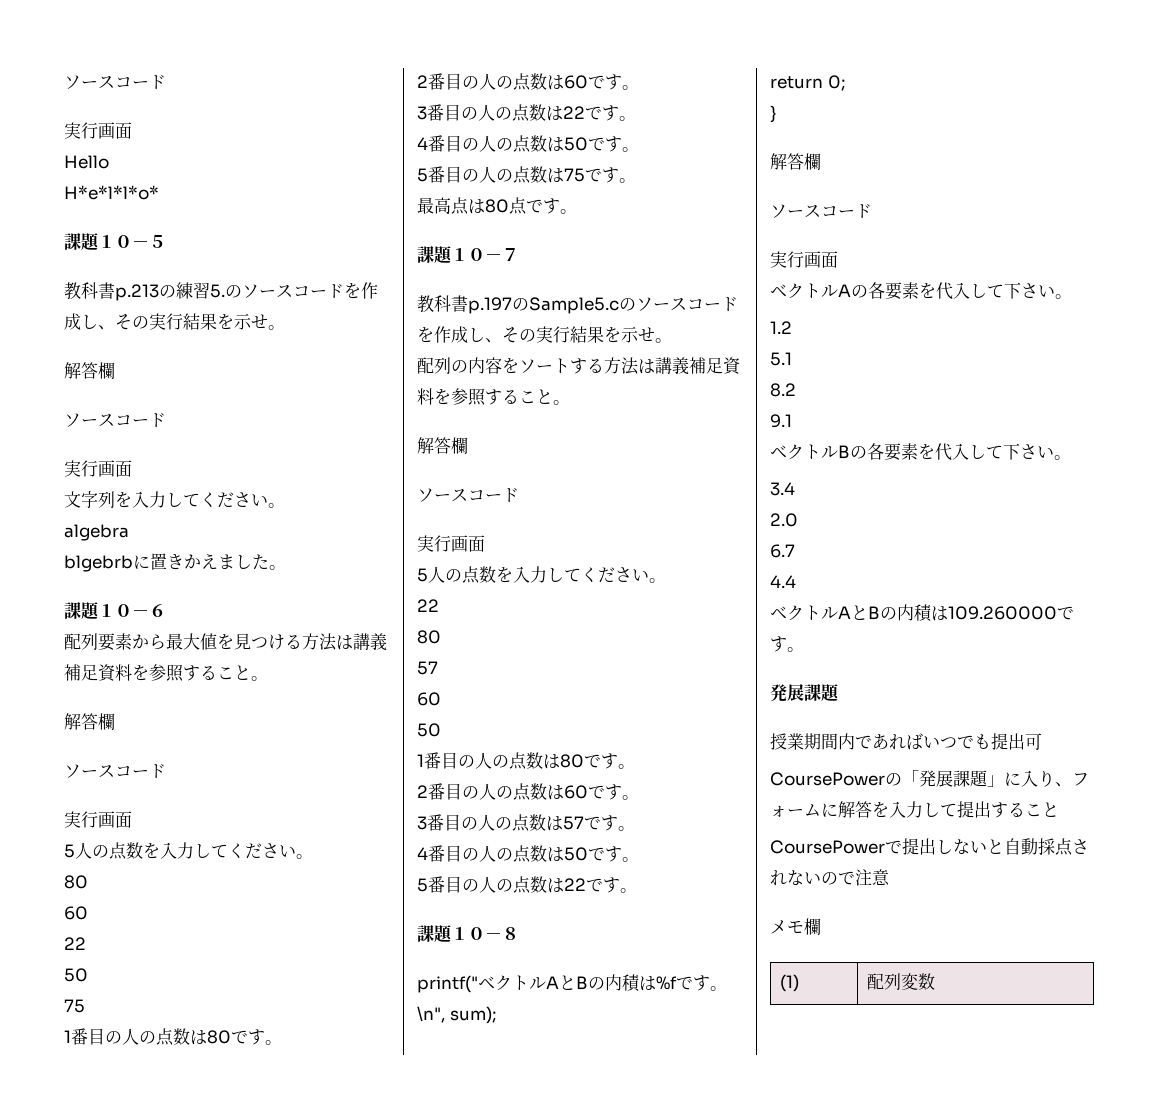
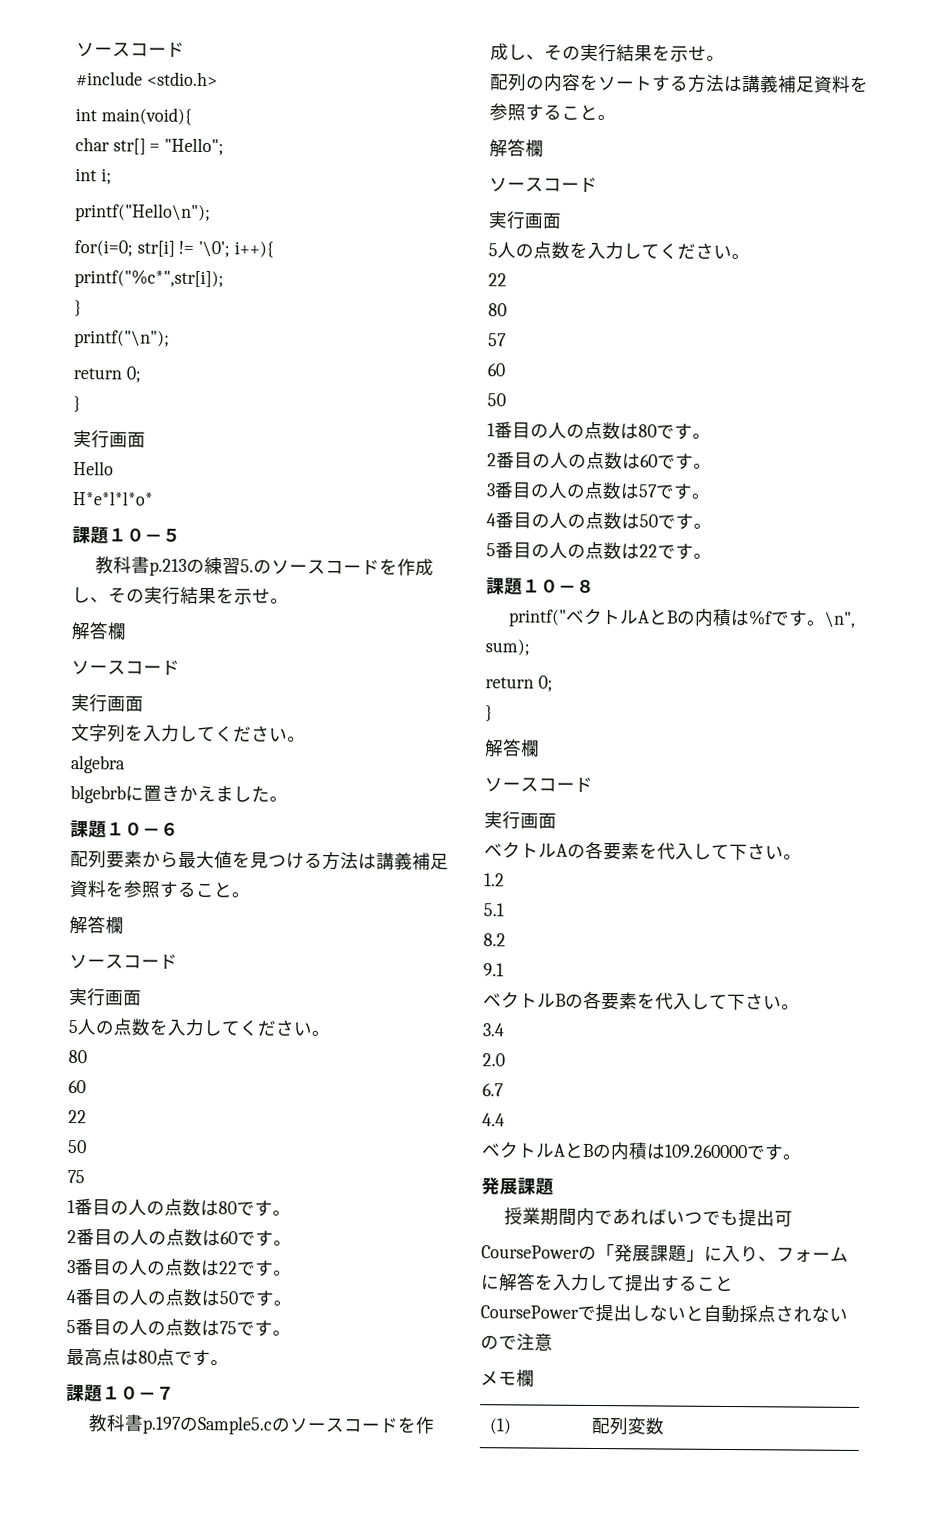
[64,75,166,90] ソースコード -> [76,41,185,57] [76,71,218,87] [75,107,192,125] [75,137,225,156] [75,168,112,185] [75,203,211,223] [74,240,274,258] [74,269,224,289] [74,300,82,317] [74,330,170,348] [73,366,141,383] [73,396,81,413] ソースコード // #include <stdio.h> // int main(void){ // char str[] = "Hello"; // int i; // printf("Hello\n"); // for(i=0; str[i] != '\0'; i++){ // printf("%c*",str[i]); // } // printf("\n"); // return 0; // }

